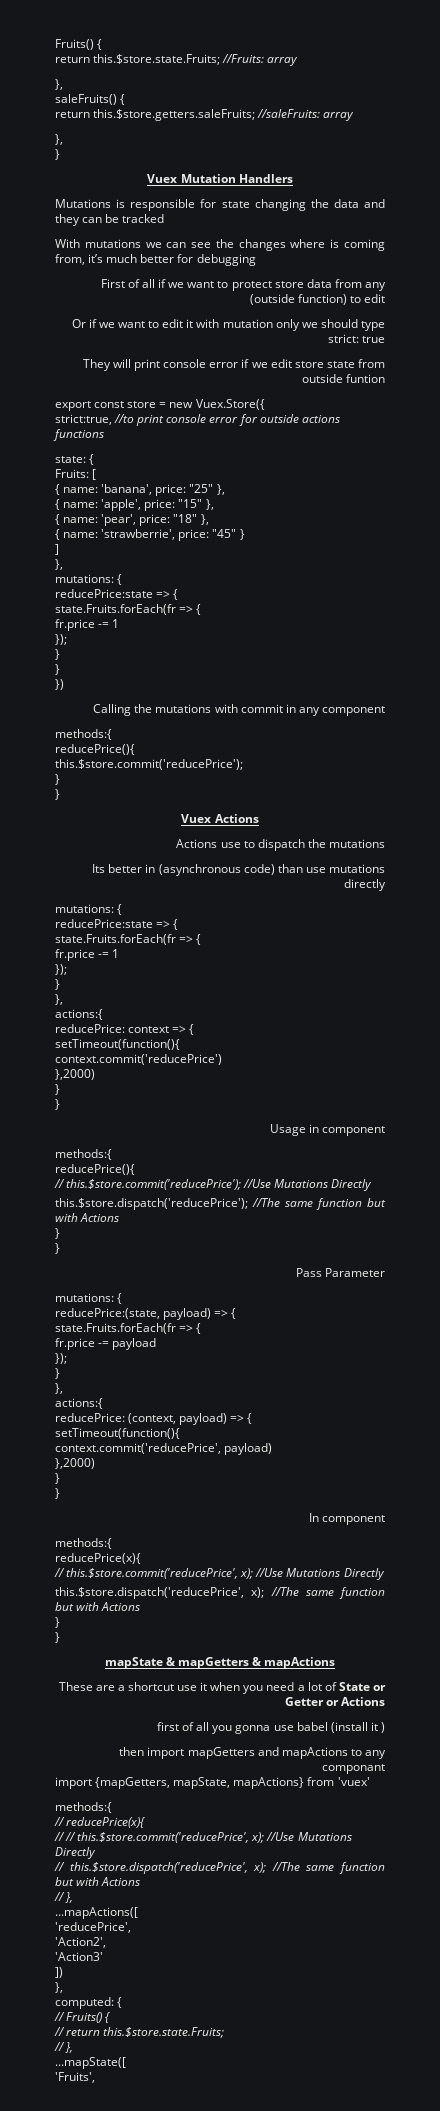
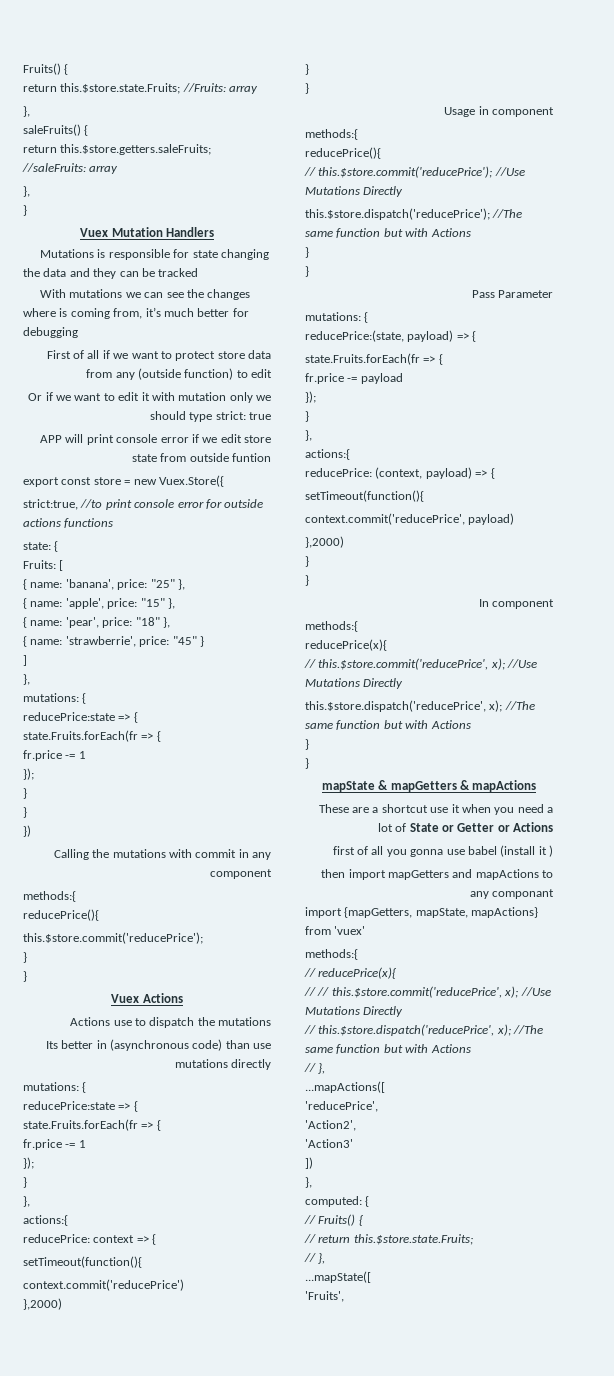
[82,359,111,371] They -> [40,435,62,443] APP

